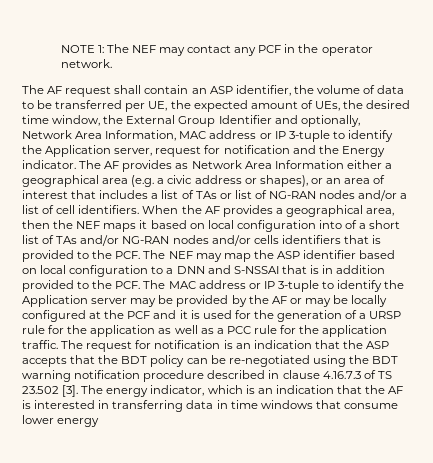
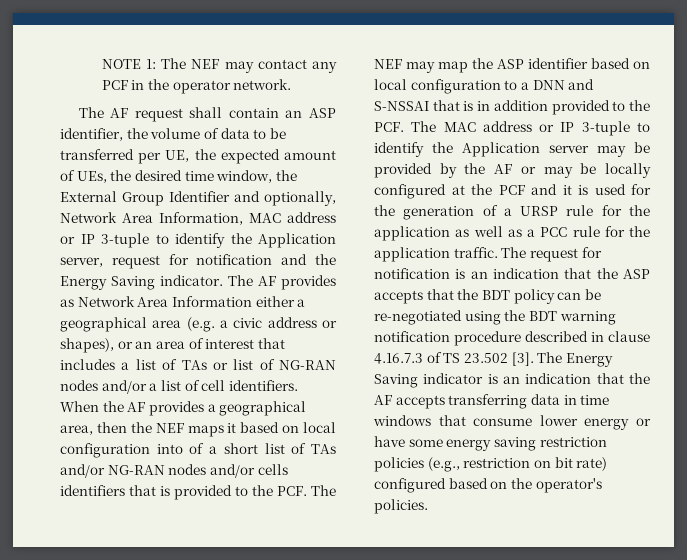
(385, 151) none -> [111,276,155,290] Saving
[106,385,243,397] energy indicator, which -> [565,353,613,367] [374,373,484,388] Energy Saving indicator
[22,400,110,409] is interested in -> [395,395,445,409] accepts
(100, 422) none -> [636,418,651,426] [374,436,607,451] [374,457,608,472] [374,478,602,493] [374,499,428,514] or have some energy saving restriction policies (e.g., restriction on bit rate) configured based on the operator's policies.

